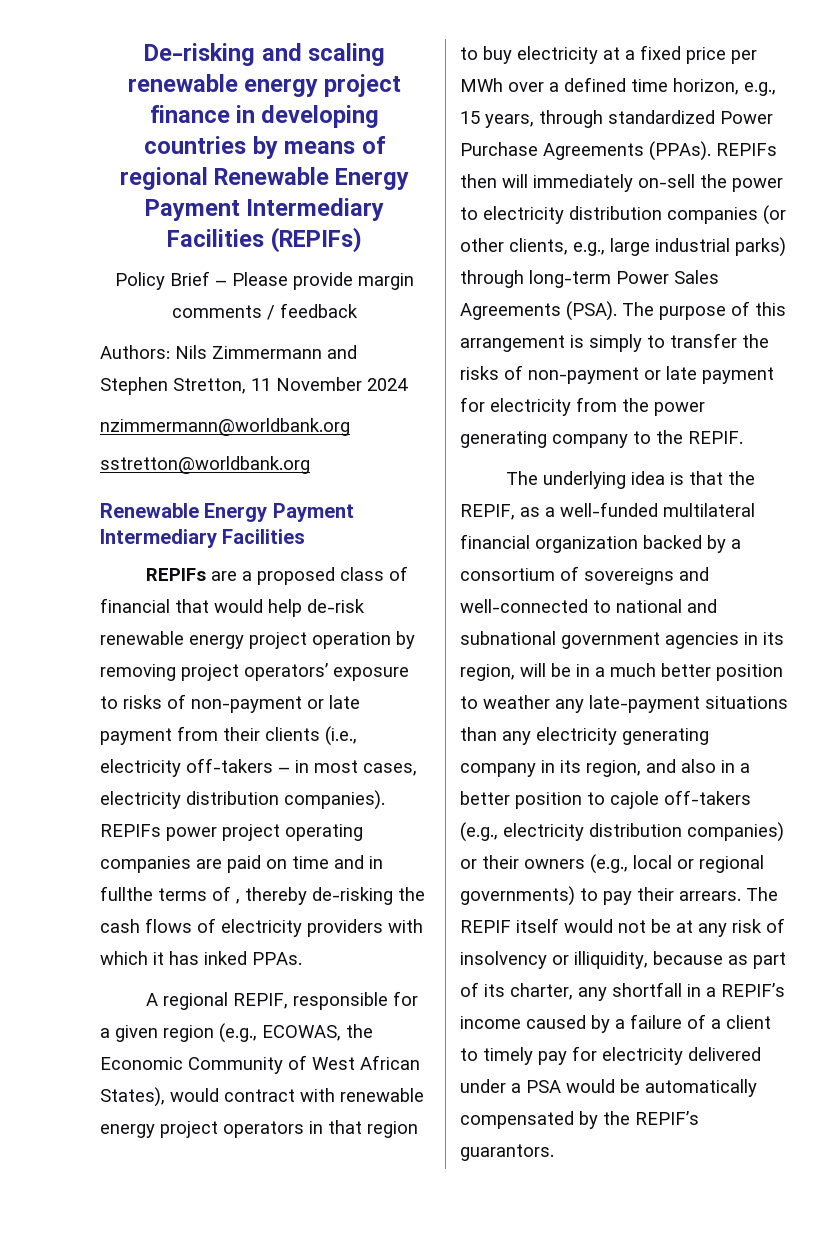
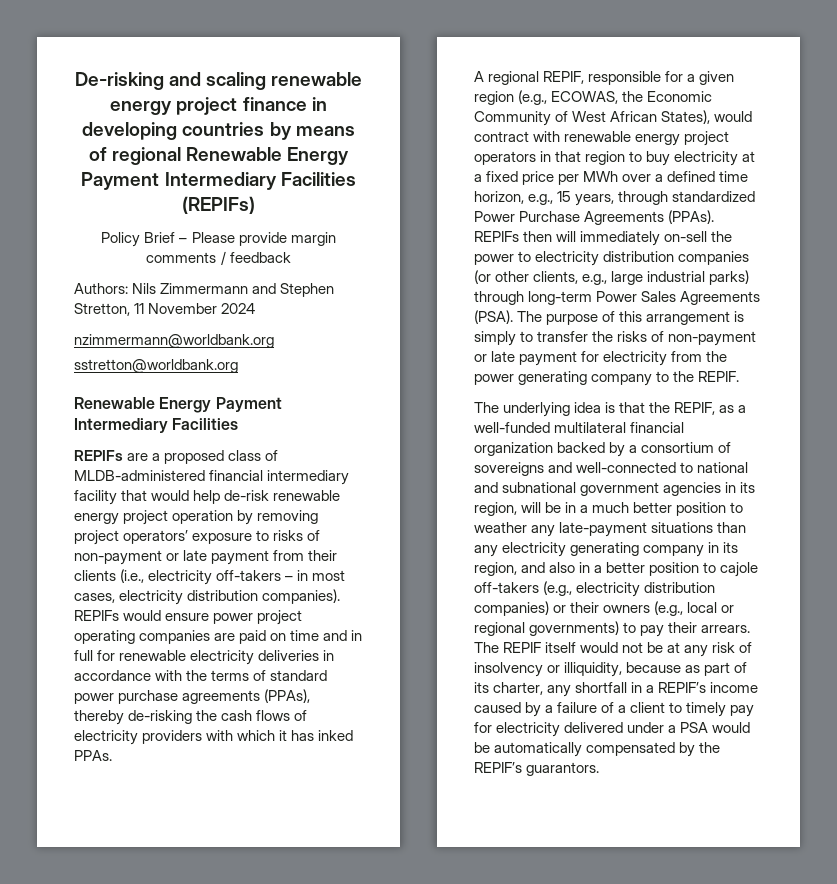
[100,598,170,613] financial -> [74,470,350,485] [74,490,117,505] MLDB-administered financial intermediary facility
(161, 830) none -> [123,610,210,621] would ensure
[100,886,240,904] fullthe terms of , -> [74,650,335,665] [74,670,328,681] [74,689,311,704] full for renewable electricity deliveries in accordance with the terms of standard power purchase agreements (PPAs),

